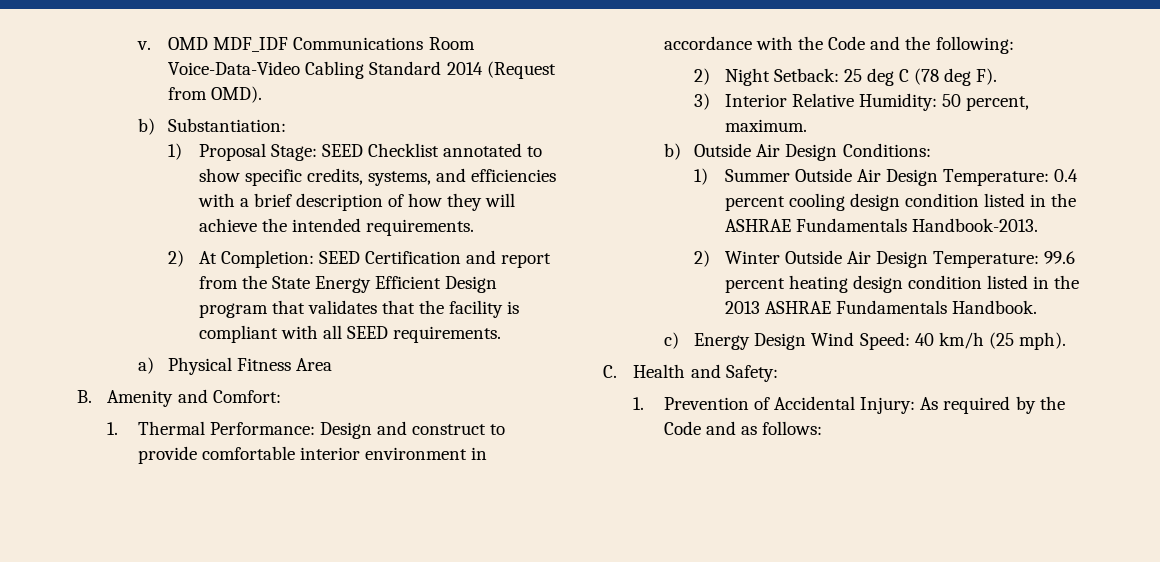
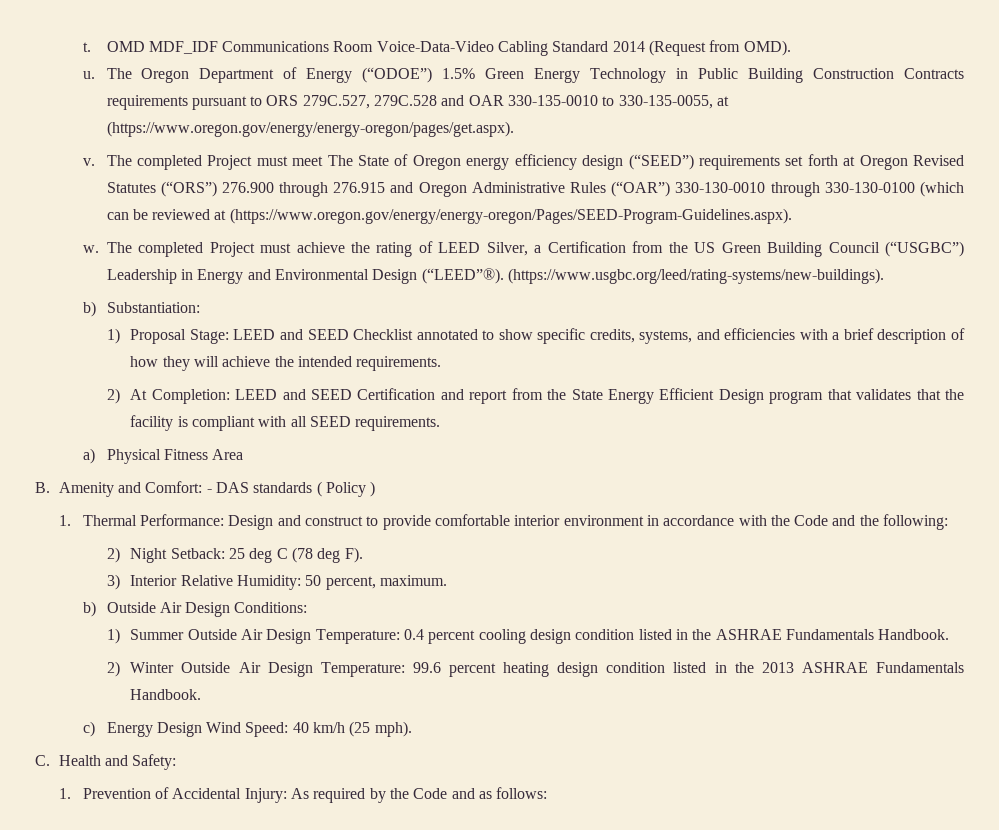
[136,41,151,50] v. -> [82,42,91,52] t.
(263, 94) none -> [82,67,965,83] [106,95,730,110] [106,121,514,137] [82,154,964,170] [106,181,965,197] [106,208,792,224] [82,241,965,257] [106,268,884,284] // u. The Oregon Department of Energy (“ODOE”) 1.5% Green Energy Technology in Public Building Construction Contracts requirements pursuant to ORS 279C.527, 279C.528 and OAR 330-135-0010 to 330-135-0055, at (https://www.oregon.gov/energy/energy-oregon/pages/get.aspx). // v. The completed Project must meet The State of Oregon energy efficiency design (“SEED”) requirements set forth at Oregon Revised Statutes (“ORS”) 276.900 through 276.915 and Oregon Administrative Rules (“OAR”) 330-130-0010 through 330-130-0100 (which can be reviewed at (https://www.oregon.gov/energy/energy-oregon/Pages/SEED-Program-Guidelines.aspx). // w. The completed Project must achieve the rating of LEED Silver, a Certification from the US Green Building Council (“USGBC”) Leadership in Energy and Environmental Design (“LEED”®). (https://www.usgbc.org/leed/rating-systems/new-buildings).
(317, 152) none -> [233,329,303,340] LEED and
(314, 259) none -> [235,389,306,400] LEED and
(281, 396) none -> [206,481,376,497] - DAS standards ( Policy )
[911,218,1038,232] Handbook-2013. -> [878,629,950,640] Handbook.

